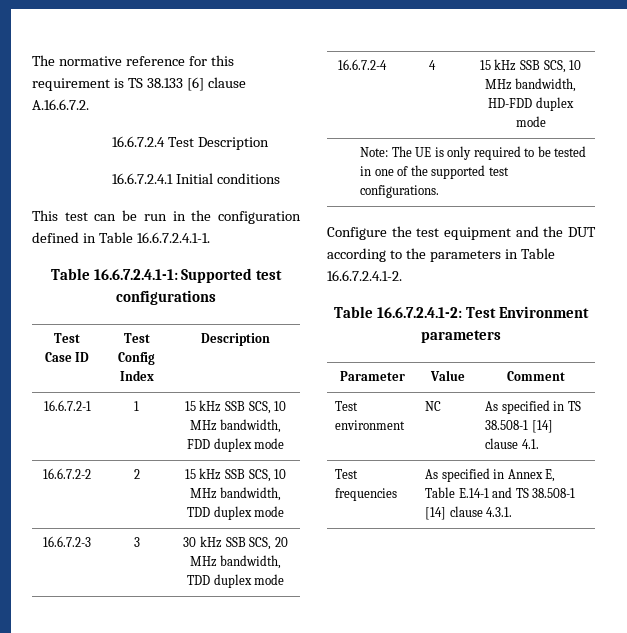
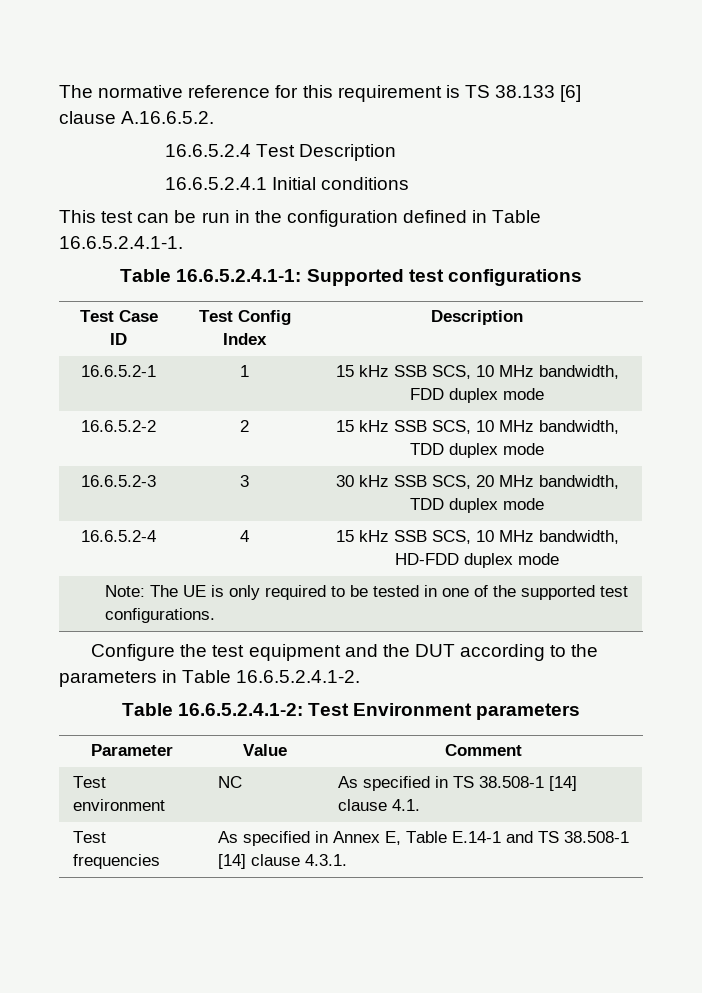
[32,99,89,110] [112,136,166,147] A.16.6.7.2. // 16.6.7.2.4 -> [121,111,215,124] [164,144,251,157] A.16.6.5.2. // 16.6.5.2.4
[112,173,174,184] 16.6.7.2.4.1 -> [164,177,267,190] 16.6.5.2.4.1
[136,232,210,243] [50,268,178,280] 16.6.7.2.4.1-1. // Table 16.6.7.2.4.1-1: -> [59,236,183,249] [120,269,302,282] 16.6.5.2.4.1-1. // Table 16.6.5.2.4.1-1:
[43,400,91,411] 16.6.7.2-1 -> [81,365,156,377] 16.6.5.2-1
[43,468,91,479] 16.6.7.2-2 -> [81,420,156,432] 16.6.5.2-2
[43,536,91,547] 16.6.7.2-3 -> [81,475,156,487] 16.6.5.2-3
[338,59,387,70] 16.6.7.2-4 -> [81,530,156,542] 16.6.5.2-4
[327,270,402,281] [334,306,463,318] 16.6.7.2.4.1-2. // Table 16.6.7.2.4.1-2: -> [236,670,361,683] [121,703,303,716] 16.6.5.2.4.1-2. // Table 16.6.5.2.4.1-2:

